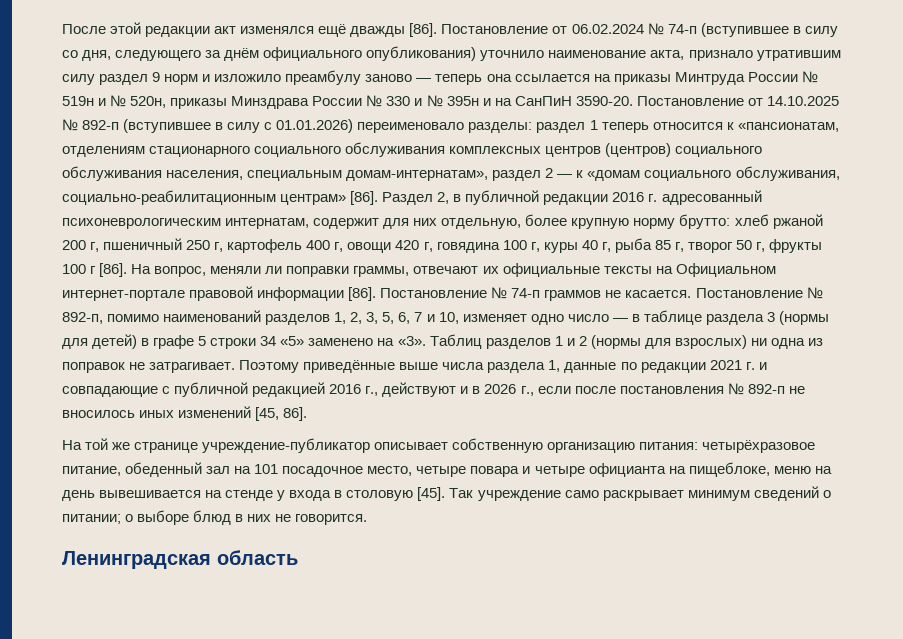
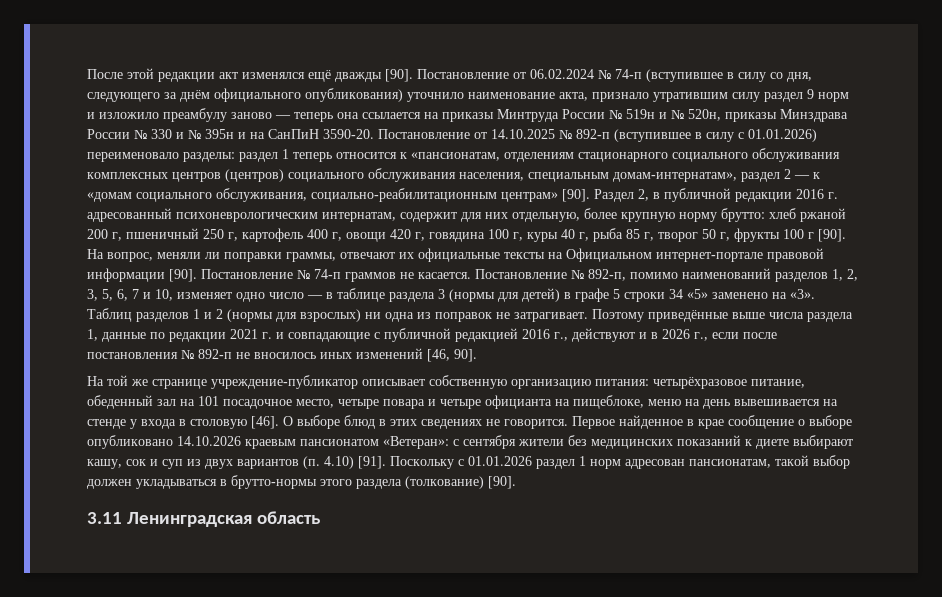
[409,23,438,37] [86]. -> [385,69,413,82] [90].
[350,191,379,205] [86]. -> [562,189,590,202] [90].
[99,263,128,277] [86]. -> [818,229,846,242] [90].
[348,287,377,301] [86]. -> [169,269,197,282] [90].
[255,407,308,421] [45, 86]. -> [427,349,477,362] [46, 90].
[417,486,831,501] [62,514,134,524] [45]. Так учреждение само раскрывает минимум сведений о питании; о -> [251,416,293,429] [46]. О
[247,514,272,522] них -> [390,419,482,429] этих сведениях
(368, 519) // -> [572,415,852,429] [87,435,853,449] [87,455,850,469] [87,475,516,489] [87,512,122,524] Первое найденное в крае сообщение о выборе опубликовано 14.10.2026 краевым пансионатом «Ветеран»: с сентября жители без медицинских показаний к диете выбирают кашу, сок и суп из двух вариантов (п. 4.10) [91]. Поскольку с 01.01.2026 раздел 1 норм адресован пансионатам, такой выбор должен укладываться в брутто-нормы этого раздела (толкование) [90]. // 3.11

